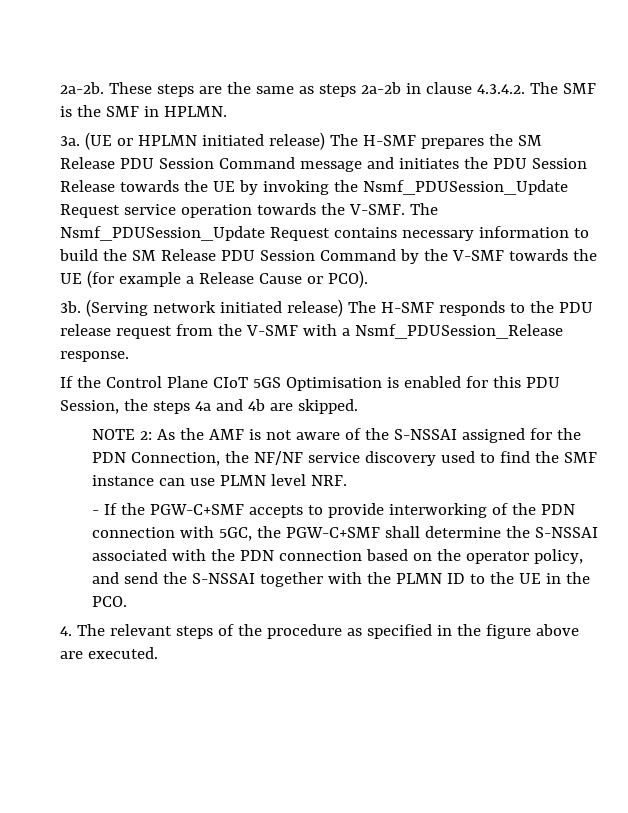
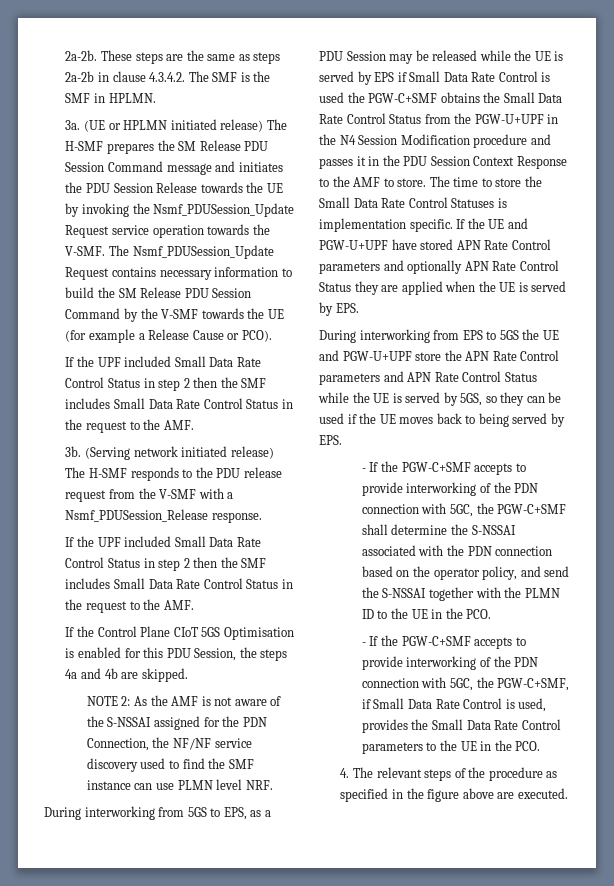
(369, 279) none -> [65,356,261,367] [65,377,267,391] [65,398,293,409] [65,419,194,433] // If the UPF included Small Data Rate Control Status in step 2 then the SMF includes Small Data Rate Control Status in the request to the AMF.
(130, 356) none -> [65,536,261,547] [65,557,267,571] [65,578,293,589] [65,599,194,613] // If the UPF included Small Data Rate Control Status in step 2 then the SMF includes Small Data Rate Control Status in the request to the AMF.
(347, 480) none -> [44,806,271,820] [319,50,564,64] [319,71,551,85] [319,92,563,103] [319,113,559,124] [319,134,551,148] [319,155,567,169] [319,176,542,187] [319,197,507,208] [319,218,528,232] [319,239,551,250] [319,260,559,274] [319,281,567,295] [319,302,359,316] [319,329,559,343] [319,350,560,361] [319,371,537,385] [318,392,562,406] [319,413,565,427] [319,435,342,445] // During interworking from 5GS to EPS, as a PDU Session may be released while the UE is served by EPS if Small Data Rate Control is used the PGW-C+SMF obtains the Small Data Rate Control Status from the PGW-U+UPF in the N4 Session Modification procedure and passes it in the PDU Session Context Response to the AMF to store. The time to store the Small Data Rate Control Statuses is implementation specific. If the UE and PGW-U+UPF have stored APN Rate Control parameters and optionally APN Rate Control Status they are applied when the UE is served by EPS. // During interworking from EPS to 5GS the UE and PGW-U+UPF store the APN Rate Control parameters and APN Rate Control Status while the UE is served by 5GS, so they can be used if the UE moves back to being served by EPS.
(127, 601) none -> [361,635,526,649] [361,656,539,670] [361,677,570,691] [361,698,547,712] [361,719,561,733] [361,740,541,754] // - If the PGW-C+SMF accepts to provide interworking of the PDN connection with 5GC, the PGW-C+SMF, if Small Data Rate Control is used, provides the Small Data Rate Control parameters to the UE in the PCO.

